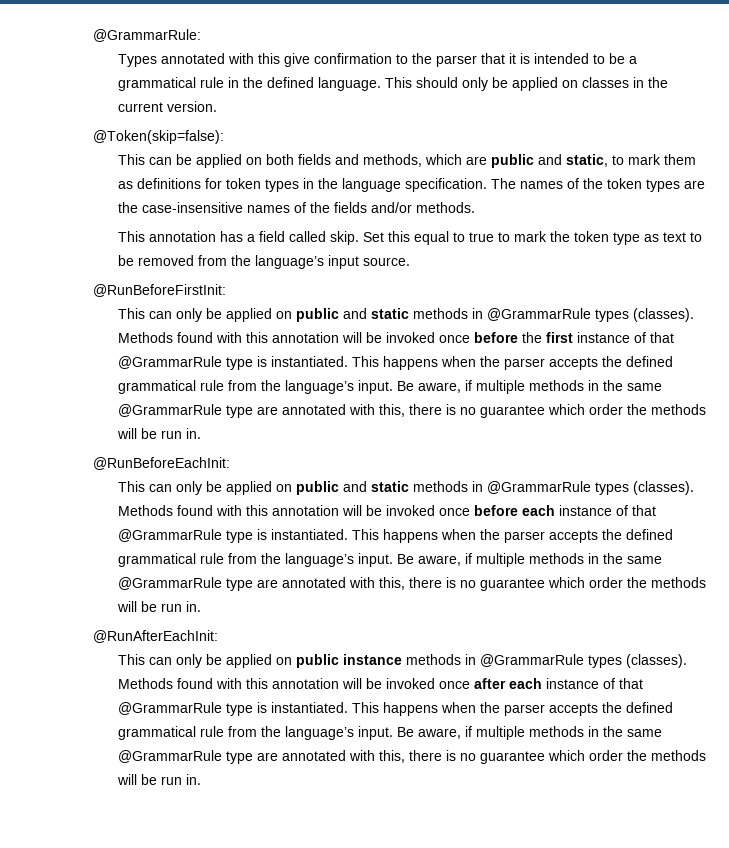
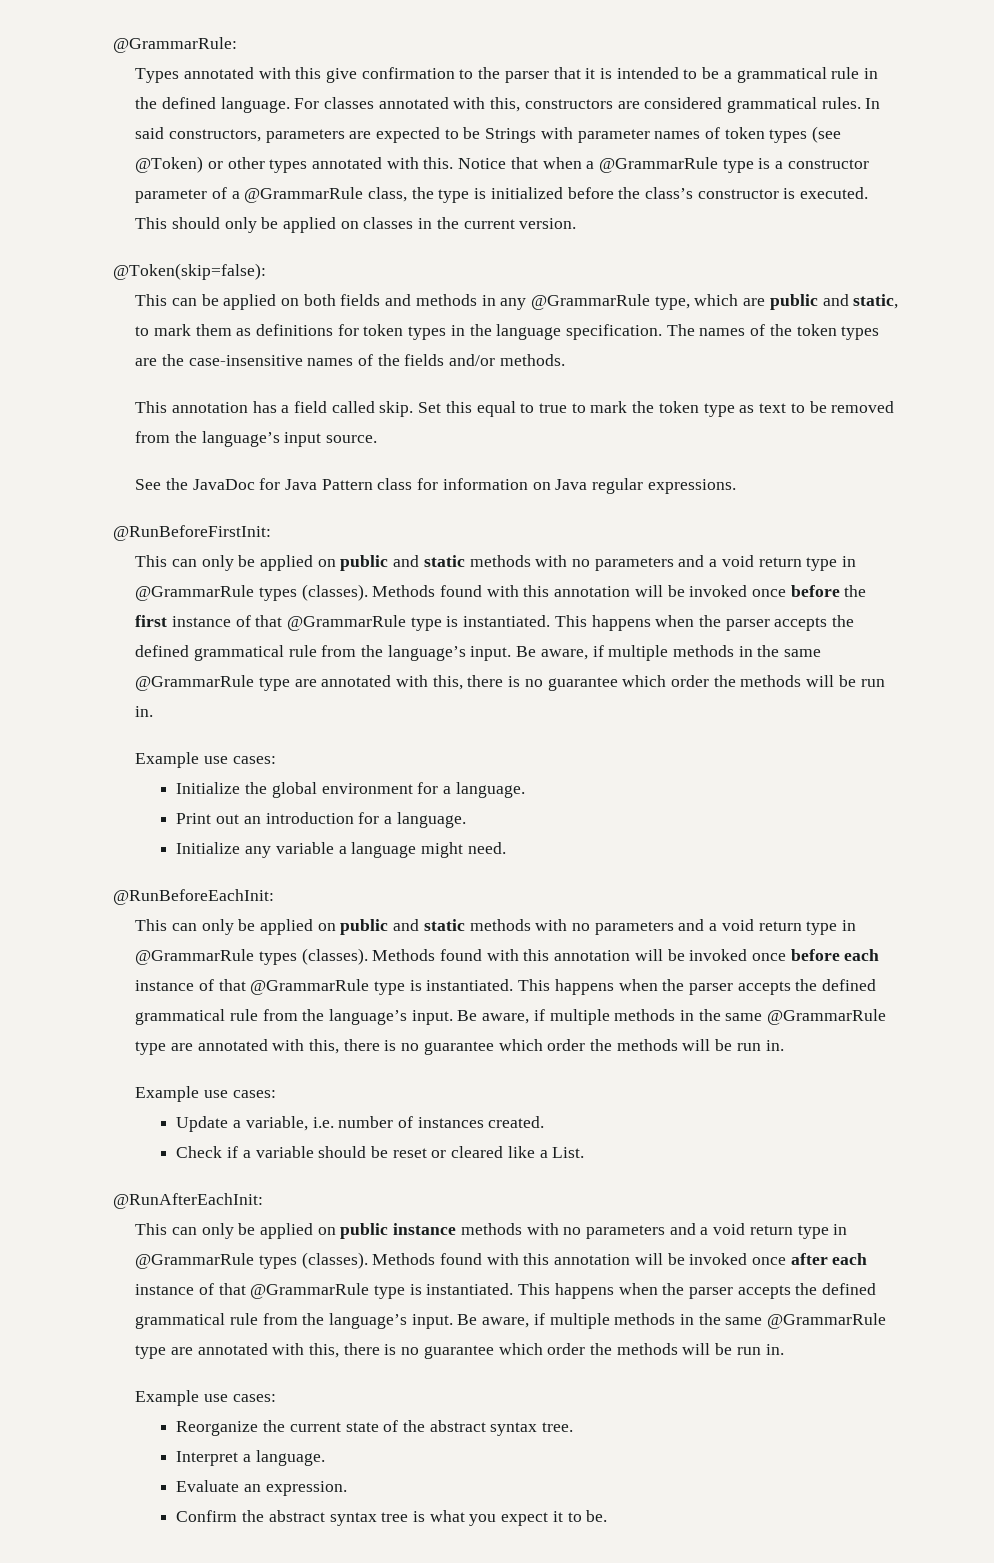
(382, 84) none -> [294,97,881,113] [135,126,842,143] [135,156,869,173] [135,187,869,203] For classes annotated with this, constructors are considered grammatical rules. In said constructors, parameters are expected to be Strings with parameter names of token types (see @Token) or other types annotated with this. Notice that when a @GrammarRule type is a constructor parameter of a @GrammarRule class, the type is initialized before the class’s constructor is executed.
[363,154,423,167] methods, -> [415,294,690,310] methods in any @GrammarRule type,
(411, 261) none -> [135,478,736,494] // See the JavaDoc for Java Pattern class for information on Java regular expressions.
(469, 313) none -> [535,555,838,571] with no parameters and a void return type
(202, 433) none -> [135,752,276,768] [176,782,525,798] [176,812,466,828] [176,842,506,858] // Example use cases: // Initialize the global environment for a language. // Print out an introduction for a language. // Initialize any variable a language might need.
(469, 486) none -> [535,919,838,935] with no parameters and a void return type
(202, 606) none -> [135,1086,276,1102] [176,1116,545,1132] [176,1146,585,1158] // Example use cases: // Update a variable, i.e. number of instances created. // Check if a variable should be reset or cleared like a List.
(462, 659) none -> [526,1223,829,1239] with no parameters and a void return type
(202, 779) none -> [135,1390,276,1406] [176,1420,574,1436] [176,1450,325,1466] [176,1480,347,1496] [176,1510,608,1526] // Example use cases: // Reorganize the current state of the abstract syntax tree. // Interpret a language. // Evaluate an expression. // Confirm the abstract syntax tree is what you expect it to be.

